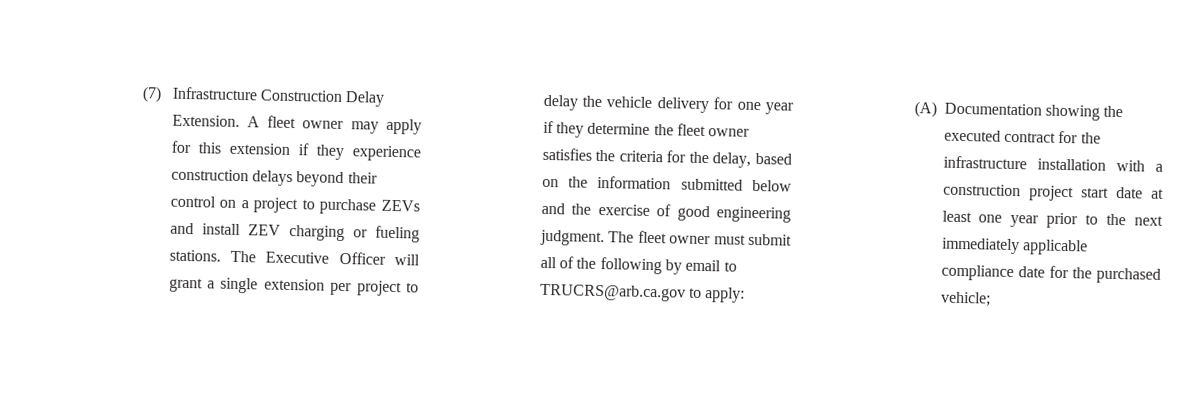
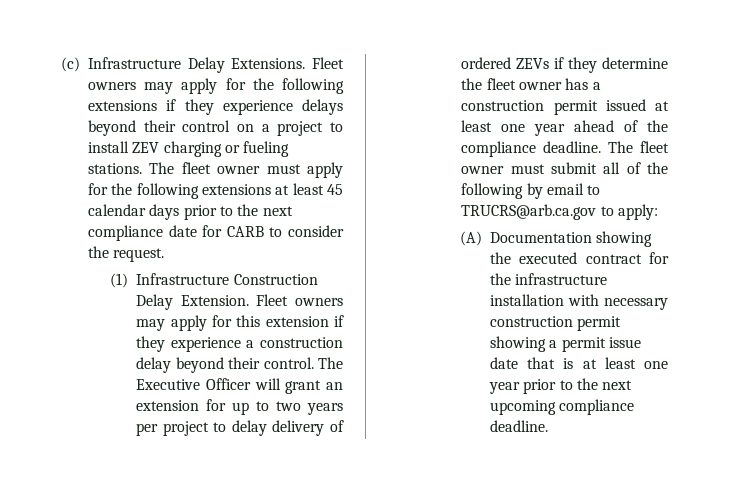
[141,86,162,103] (7) -> [61,57,345,73] [88,78,344,94] [88,99,343,115] [88,120,343,136] [88,141,290,157] [88,162,343,178] [88,183,344,199] [88,204,293,220] [88,225,344,241] [88,246,165,262] [110,273,129,288] (c) Infrastructure Delay Extensions. Fleet owners may apply for the following extensions if they experience delays beyond their control on a project to install ZEV charging or fueling stations. The fleet owner must apply for the following extensions at least 45 calendar days prior to the next compliance date for CARB to consider the request. // (1)
[246,115,345,130] A fleet owner -> [256,294,343,306] Fleet owners
[170,168,378,188] [169,195,420,215] [169,222,421,243] [168,249,221,262] construction delays beyond their control on a project to purchase ZEVs and install ZEV charging or fueling stations. -> [246,337,343,348] [136,357,314,373] a construction delay beyond their control.
[206,277,419,297] [542,94,794,115] a single extension per project to delay the vehicle delivery for one year -> [326,382,344,390] [136,399,344,415] [136,420,345,436] [461,57,550,69] an extension for up to two years per project to delay delivery of ordered ZEVs
[541,147,792,168] [541,175,792,192] [540,202,791,223] [539,229,605,247] satisfies the criteria for the delay, based on the information submitted below and the exercise of good engineering judgment. -> [565,78,601,90] [461,99,669,115] [461,120,668,136] [461,141,602,157] has a construction permit issued at least one year ahead of the compliance deadline.
[1155,163,1163,172] [942,183,1143,202] a construction project start date -> [604,298,668,310] [489,316,622,331] [489,336,641,352] [489,357,574,369] necessary construction permit showing a permit issue date that is
[940,237,1088,256] [940,264,1161,284] [939,291,991,307] immediately applicable compliance date for the purchased vehicle; -> [489,399,635,415] [489,420,548,432] upcoming compliance deadline.

